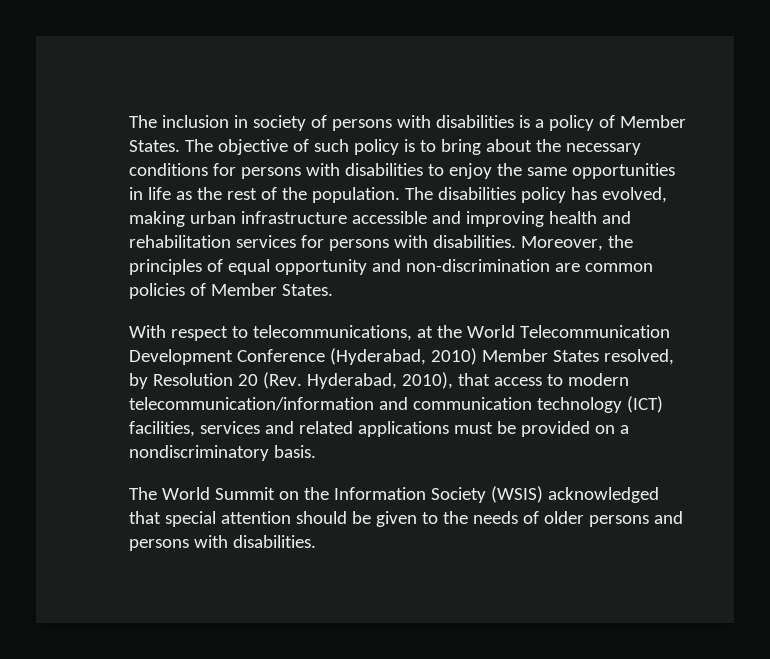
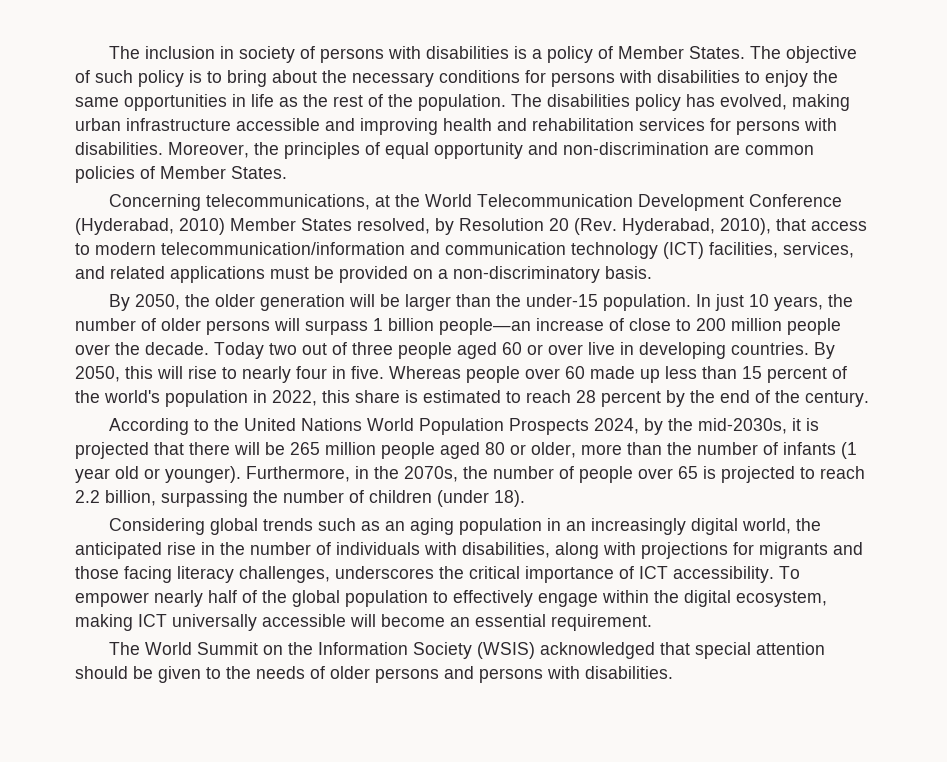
[129,325,248,341] With respect to -> [108,194,201,211] Concerning
[199,421,260,434] services -> [783,242,854,258] services,
[129,445,269,461] nondiscriminatory -> [453,266,600,283] non-discriminatory
(316, 451) none -> [108,294,853,311] [75,318,841,335] [75,342,835,359] [75,366,847,383] [75,390,869,407] [108,418,819,435] [75,442,857,459] [75,466,865,483] [75,490,525,507] [108,518,821,535] [75,542,863,559] [75,566,800,583] [75,590,827,607] [75,614,652,631] // By 2050, the older generation will be larger than the under-15 population. In just 10 years, the number of older persons will surpass 1 billion people—an increase of close to 200 million people over the decade. Today two out of three people aged 60 or over live in developing countries. By 2050, this will rise to nearly four in five. Whereas people over 60 made up less than 15 percent of the world's population in 2022, this share is estimated to reach 28 percent by the end of the century. // According to the United Nations World Population Prospects 2024, by the mid-2030s, it is projected that there will be 265 million people aged 80 or older, more than the number of infants (1 year old or younger). Furthermore, in the 2070s, the number of people over 65 is projected to reach 2.2 billion, surpassing the number of children (under 18). // Considering global trends such as an aging population in an increasingly digital world, the anticipated rise in the number of individuals with disabilities, along with projections for migrants and those facing literacy challenges, underscores the critical importance of ICT accessibility. To empower nearly half of the global population to effectively engage within the digital ecosystem, making ICT universally accessible will become an essential requirement.

